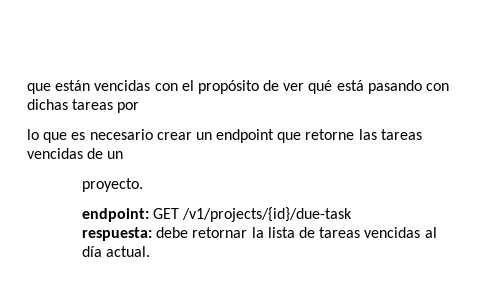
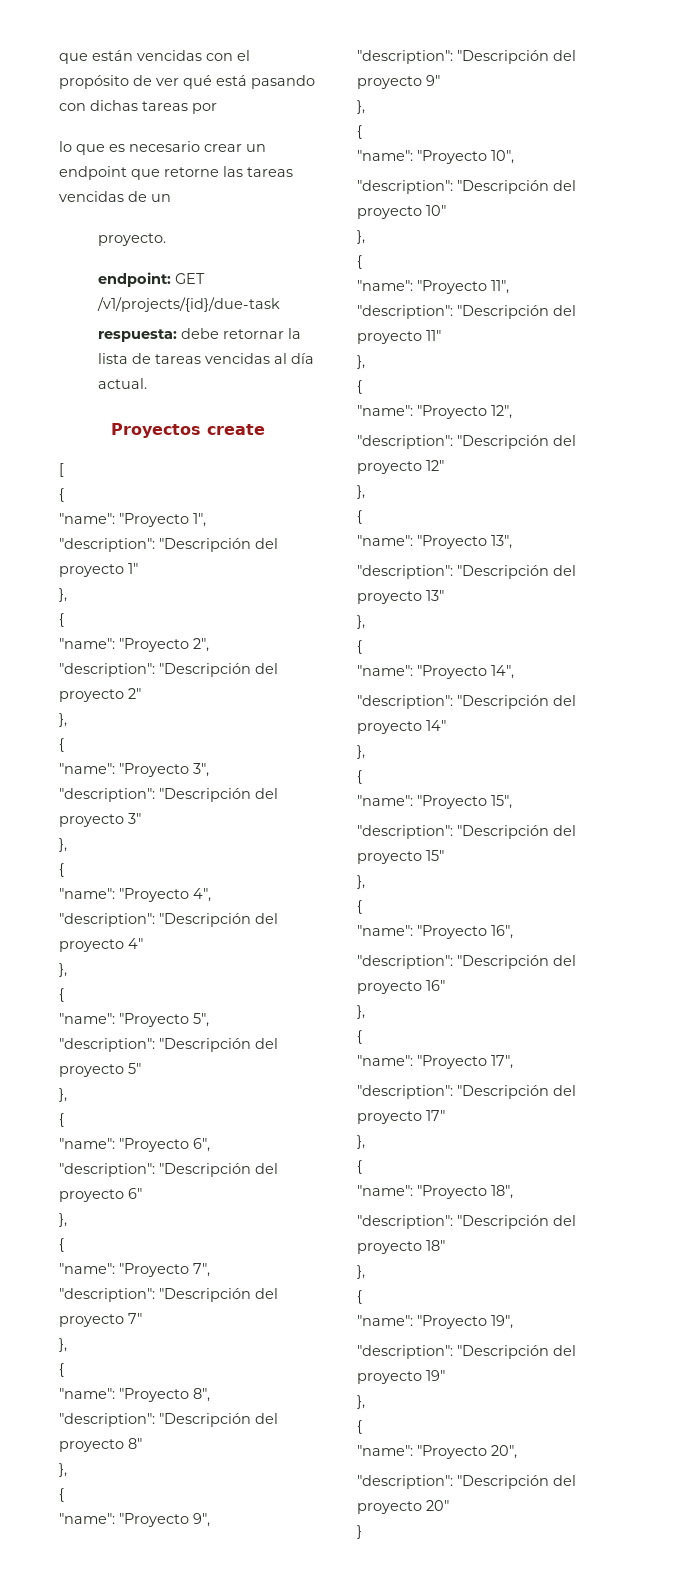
(151, 251) none -> [110,423,265,438] [59,463,64,477] [59,488,64,502] [59,513,206,527] [59,538,278,552] [59,563,138,577] [59,588,67,602] [59,613,64,627] [59,638,209,652] [59,663,278,677] [59,688,141,702] [59,713,67,727] [59,738,64,752] [59,763,209,777] [59,788,278,802] [59,813,141,827] [59,838,67,852] [59,863,64,877] [59,888,211,902] [59,913,278,927] [59,938,143,952] [59,963,67,977] [59,988,64,1002] [59,1013,209,1027] [59,1038,278,1052] [59,1063,141,1077] [59,1088,67,1102] [59,1113,64,1127] [59,1138,210,1152] [59,1163,278,1177] [59,1188,142,1202] [59,1213,67,1227] [59,1238,64,1252] [59,1263,210,1277] [59,1288,278,1302] [59,1313,142,1327] [59,1338,67,1352] [59,1363,64,1377] [59,1388,210,1402] [59,1413,278,1427] [59,1438,142,1452] [59,1463,67,1477] [59,1488,64,1502] [59,1513,210,1527] [357,50,576,64] [357,75,440,89] [357,100,365,114] [357,125,362,139] [357,150,514,164] [357,180,576,194] [357,205,446,219] [357,230,365,244] [357,255,362,269] [357,280,509,294] [357,305,576,319] [357,330,441,344] [357,355,365,369] [357,380,362,394] [357,405,512,419] [357,435,576,449] [357,460,444,474] [357,485,365,499] [357,510,362,524] [357,535,512,549] [357,565,576,579] [357,590,444,604] [357,615,365,629] [357,640,362,654] [357,665,514,679] [357,695,576,709] [357,720,446,734] [357,745,365,759] [357,770,362,784] [357,795,512,809] [357,825,576,839] [357,850,444,864] [357,875,365,889] [357,900,362,914] [357,925,513,939] [357,955,576,969] [357,980,445,994] [357,1005,365,1019] [357,1030,362,1044] [357,1055,513,1069] [357,1085,576,1099] [357,1110,445,1124] [357,1135,365,1149] [357,1160,362,1174] [357,1185,513,1199] [357,1215,576,1229] [357,1240,445,1254] [357,1265,365,1279] [357,1290,362,1304] [357,1315,513,1329] [357,1345,576,1359] [357,1370,445,1384] [357,1395,365,1409] [357,1420,362,1434] [357,1445,517,1459] [357,1475,576,1489] [357,1500,449,1514] [357,1525,362,1539] // Proyectos create // [ // { // "name": "Proyecto 1", // "description": "Descripción del proyecto 1" // }, // { // "name": "Proyecto 2", // "description": "Descripción del proyecto 2" // }, // { // "name": "Proyecto 3", // "description": "Descripción del proyecto 3" // }, // { // "name": "Proyecto 4", // "description": "Descripción del proyecto 4" // }, // { // "name": "Proyecto 5", // "description": "Descripción del proyecto 5" // }, // { // "name": "Proyecto 6", // "description": "Descripción del proyecto 6" // }, // { // "name": "Proyecto 7", // "description": "Descripción del proyecto 7" // }, // { // "name": "Proyecto 8", // "description": "Descripción del proyecto 8" // }, // { // "name": "Proyecto 9", // "description": "Descripción del proyecto 9" // }, // { // "name": "Proyecto 10", // "description": "Descripción del proyecto 10" // }, // { // "name": "Proyecto 11", // "description": "Descripción del proyecto 11" // }, // { // "name": "Proyecto 12", // "description": "Descripción del proyecto 12" // }, // { // "name": "Proyecto 13", // "description": "Descripción del proyecto 13" // }, // { // "name": "Proyecto 14", // "description": "Descripción del proyecto 14" // }, // { // "name": "Proyecto 15", // "description": "Descripción del proyecto 15" // }, // { // "name": "Proyecto 16", // "description": "Descripción del proyecto 16" // }, // { // "name": "Proyecto 17", // "description": "Descripción del proyecto 17" // }, // { // "name": "Proyecto 18", // "description": "Descripción del proyecto 18" // }, // { // "name": "Proyecto 19", // "description": "Descripción del proyecto 19" // }, // { // "name": "Proyecto 20", // "description": "Descripción del proyecto 20" // }

